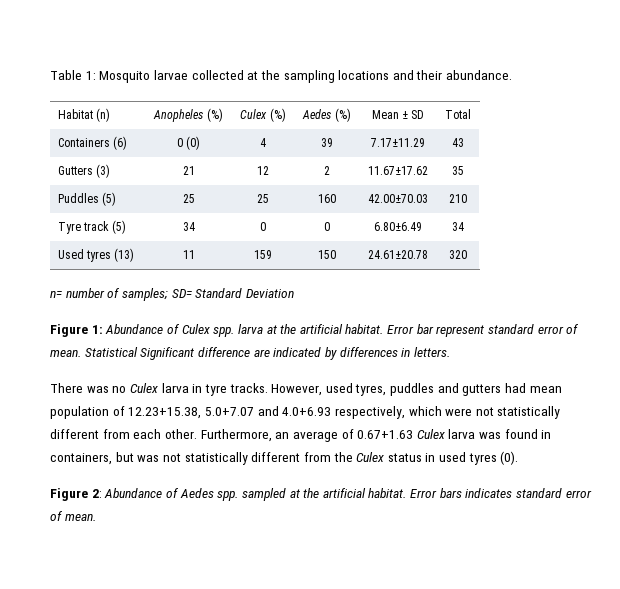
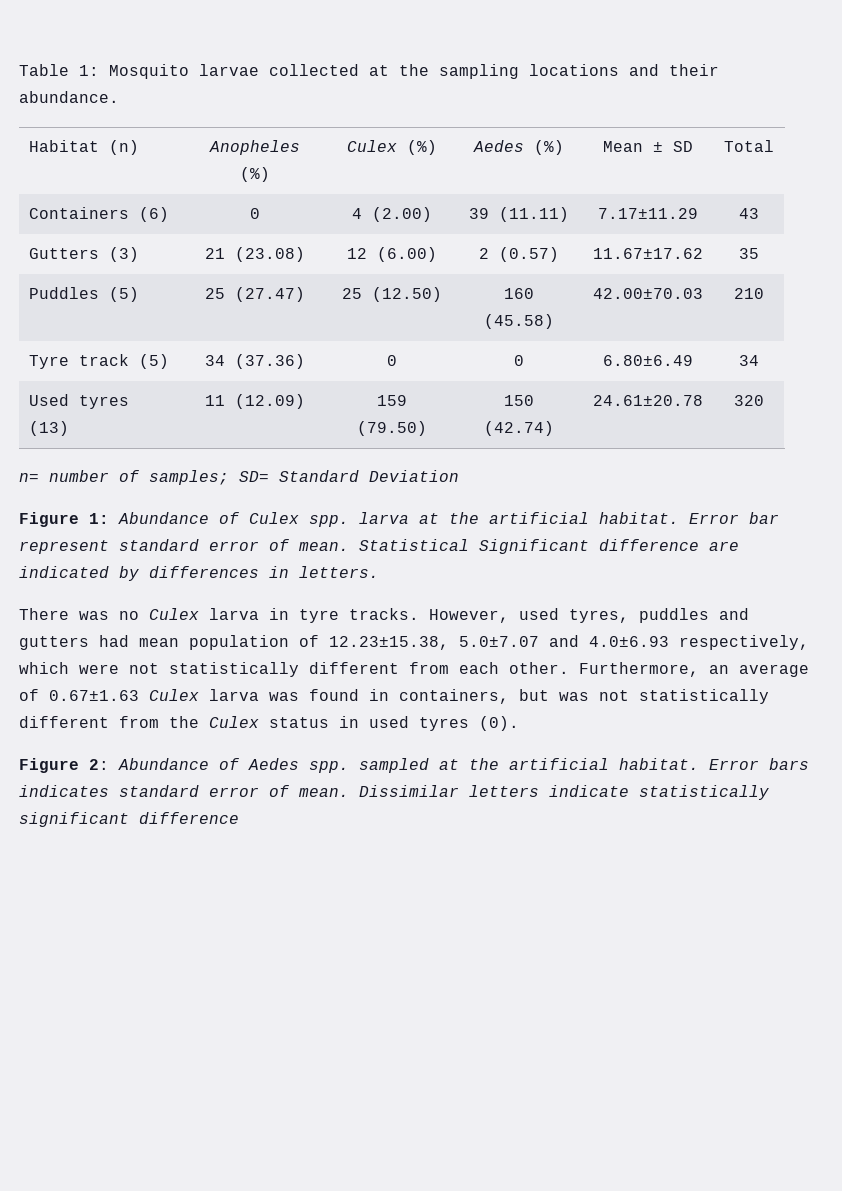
[186,136,201,150] (0) -> (260, 213) none
(266, 142) none -> [372,207,433,222] (2.00)
(333, 142) none -> [498,207,569,222] (11.11)
(195, 170) none -> [235,247,305,262] (23.08)
(269, 170) none -> [377,247,438,262] (6.00)
(330, 170) none -> [498,247,559,262] (0.57)
[257,194,269,203] | 25 -> [235,287,305,302] [342,287,443,302] (27.47) | 25 (12.50)
(336, 198) none -> [483,314,554,329] (45.58)
(195, 226) none -> [235,354,305,369] (37.36)
(195, 254) none -> [235,394,305,409] (12.09)
(272, 254) none -> [357,421,428,436] (79.50)
(336, 254) none -> [483,421,554,436] (42.74)
[128,406,332,419] 12.23+15.38, 5.0+7.07 and 4.0+6.93 -> [329,635,669,650] 12.23±15.38, 5.0±7.07 and 4.0±6.93
[357,430,414,439] 0.67+1.63 -> [49,690,139,701] 0.67±1.63
(96, 517) none -> [359,785,769,800] [19,812,239,827] Dissimilar letters indicate statistically significant difference

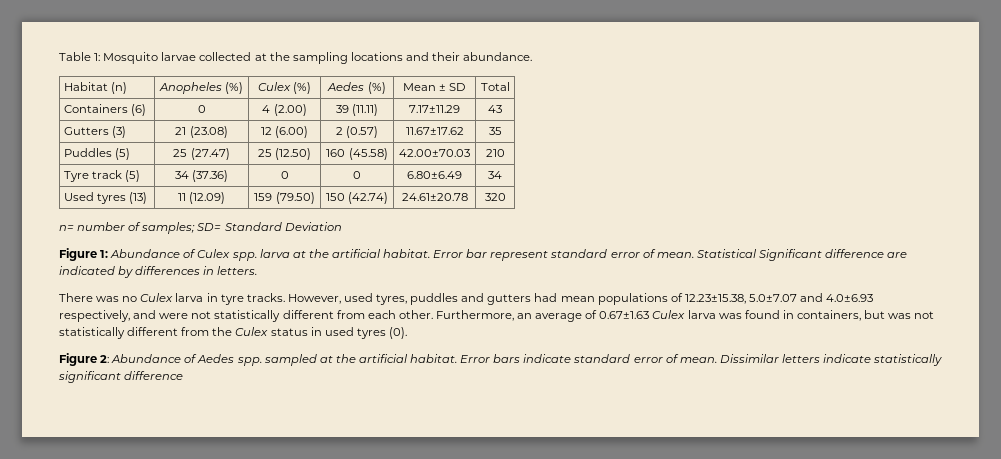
[189,635,289,650] population -> [597,293,668,305] populations
[19,662,69,674] which -> [133,310,157,319] and
[19,785,109,797] indicates -> [523,354,572,363] indicate

